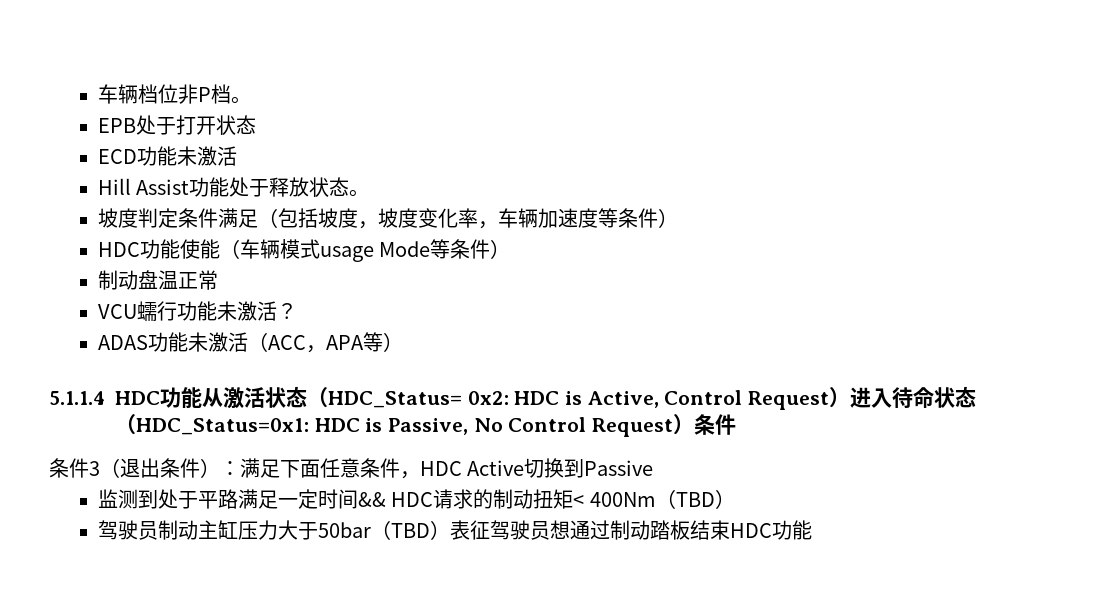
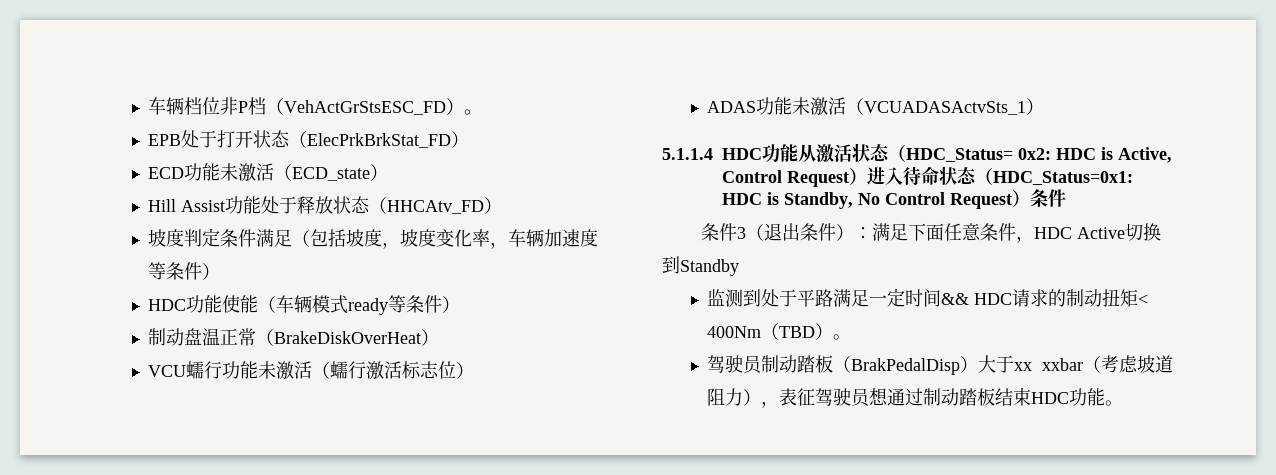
(231, 94) none -> [266,98,465,115] （VehActGrStsESC_FD）
(256, 124) none -> [289,131,470,148] （ElecPrkBrkStat_FD）
(237, 156) none -> [274,164,389,181] （ECD_state）
[349,189,370,197] 。 -> [369,197,503,214] （HHCAtv_FD）
[319,241,431,262] usage Mode -> [348,298,389,315] ready
(218, 280) none -> [256,329,440,346] （BrakeDiskOverHeat）
[276,303,297,319] ？ -> [312,361,475,380] （蠕行激活标志位）
[267,332,383,353] ACC，APA等 -> [864,101,1027,115] VCUADASActvSts_1
[388,418,469,435] Passive, -> [784,192,853,209] Standby,
[584,460,654,476] Passive -> [680,259,739,276] Standby
(735, 499) none -> [833,334,852,340] 。
[197,520,450,540] 主缸压力大于50bar（TBD） -> [797,355,1173,375] [707,388,780,408] 踏板（BrakPedalDisp）大于xx xxbar（考虑坡道阻力），
(812, 530) none -> [1105,400,1124,406] 。

